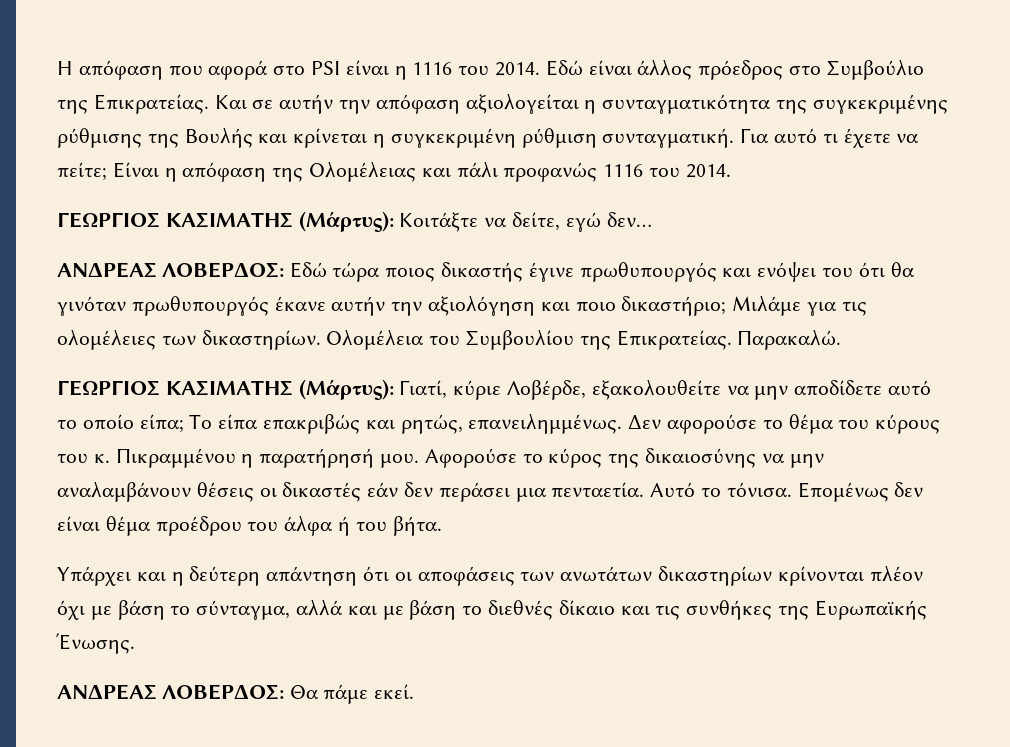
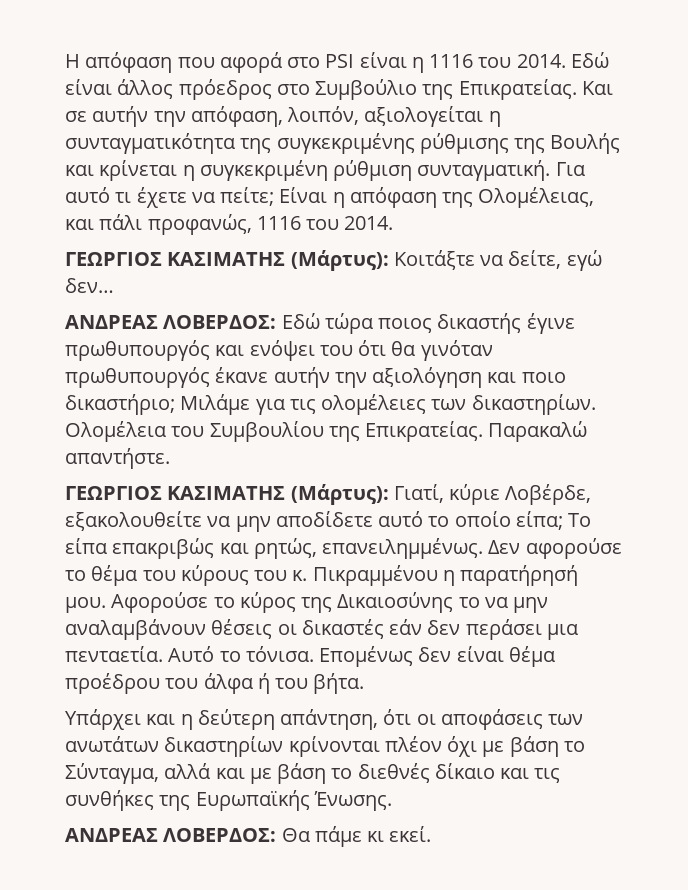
[375,94,460,114] απόφαση -> [190,106,360,127] απόφαση, λοιπόν,
[309,161,417,182] Ολομέλειας -> [478,187,595,208] Ολομέλειας,
[503,162,598,182] προφανώς -> [147,214,252,235] προφανώς,
[737,329,842,350] Παρακαλώ. -> [488,421,588,442] [65,448,170,469] Παρακαλώ απαντήστε.
[645,448,757,468] δικαιοσύνης -> [337,592,480,613] Δικαιοσύνης το
[266,566,358,586] απάντηση -> [280,709,379,730] απάντηση,
[196,600,291,620] σύνταγμα, -> [65,763,159,784] Σύνταγμα,
(369, 694) none -> [367,831,385,842] κι

